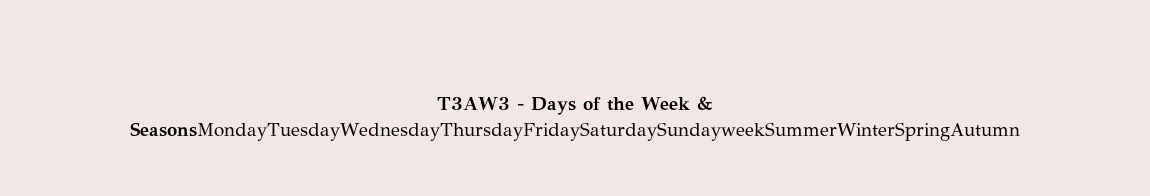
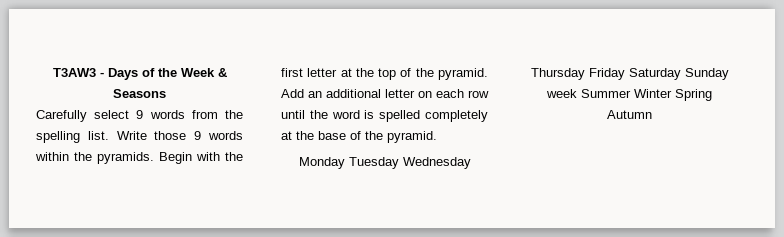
[130,122,1021,141] SeasonsMondayTuesdayWednesdayThursdayFridaySaturdaySundayweekSummerWinterSpringAutumn -> [113,89,166,98] [36,110,243,122] [36,131,243,143] [35,152,243,164] [281,68,488,80] [281,89,489,98] [281,110,488,122] [281,131,437,143] [298,157,471,169] [530,68,729,80] [546,89,712,101] [607,110,652,119] Seasons // Carefully select 9 words from the spelling list. Write those 9 words within the pyramids. Begin with the first letter at the top of the pyramid. Add an additional letter on each row until the word is spelled completely at the base of the pyramid. // Monday Tuesday Wednesday Thursday Friday Saturday Sunday week Summer Winter Spring Autumn

